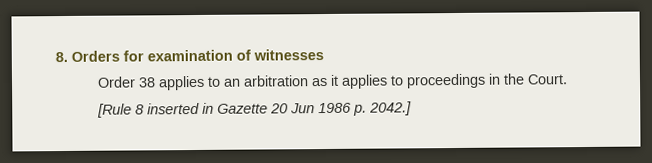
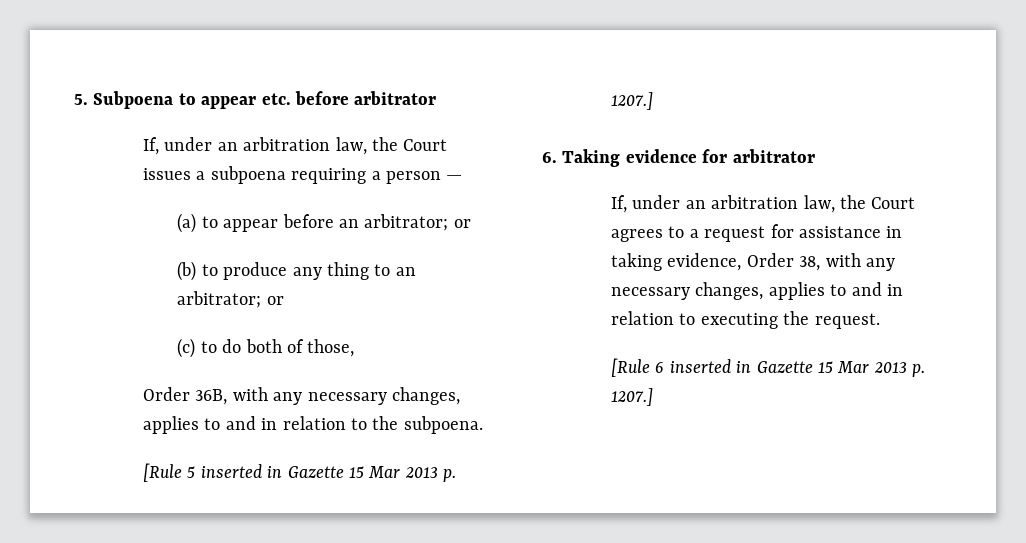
[55,49,324,63] [97,73,569,91] [97,101,413,118] 8. Orders for examination of witnesses // Order 38 applies to an arbitration as it applies to proceedings in the Court. // [Rule 8 inserted in Gazette 20 Jun 1986 p. 2042.] -> [74,91,437,109] [142,137,448,155] [142,166,463,184] [177,213,471,233] [177,261,416,281] [177,291,284,308] [177,338,355,358] [142,387,460,405] [142,416,483,434] [142,463,457,482] [610,92,653,110] [542,149,815,167] [610,195,916,213] [610,224,903,242] [610,253,895,271] [610,282,903,300] [610,311,880,329] [610,358,926,377] [610,388,653,406] 5. Subpoena to appear etc. before arbitrator // If, under an arbitration law, the Court issues a subpoena requiring a person — // (a) to appear before an arbitrator; or // (b) to produce any thing to an arbitrator; or // (c) to do both of those, // Order 36B, with any necessary changes, applies to and in relation to the subpoena. // [Rule 5 inserted in Gazette 15 Mar 2013 p. 1207.] // 6. Taking evidence for arbitrator // If, under an arbitration law, the Court agrees to a request for assistance in taking evidence, Order 38, with any necessary changes, applies to and in relation to executing the request. // [Rule 6 inserted in Gazette 15 Mar 2013 p. 1207.]

